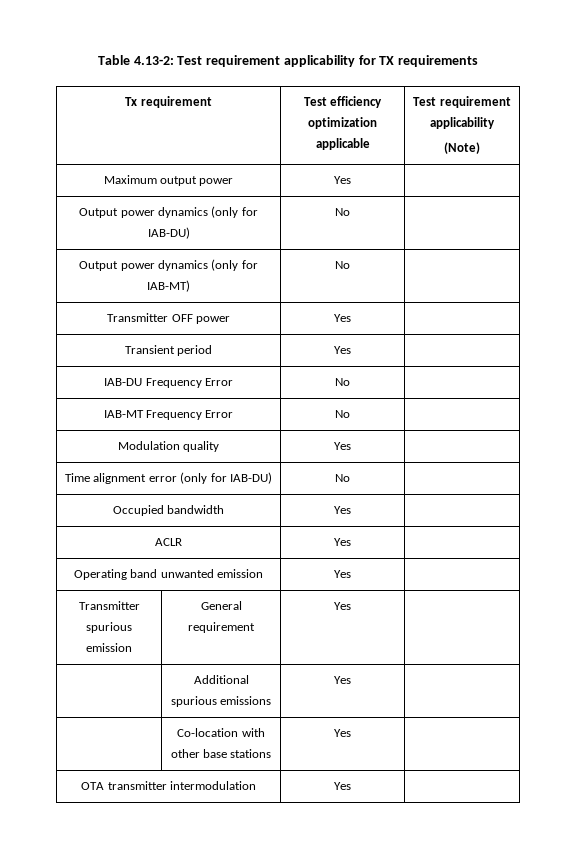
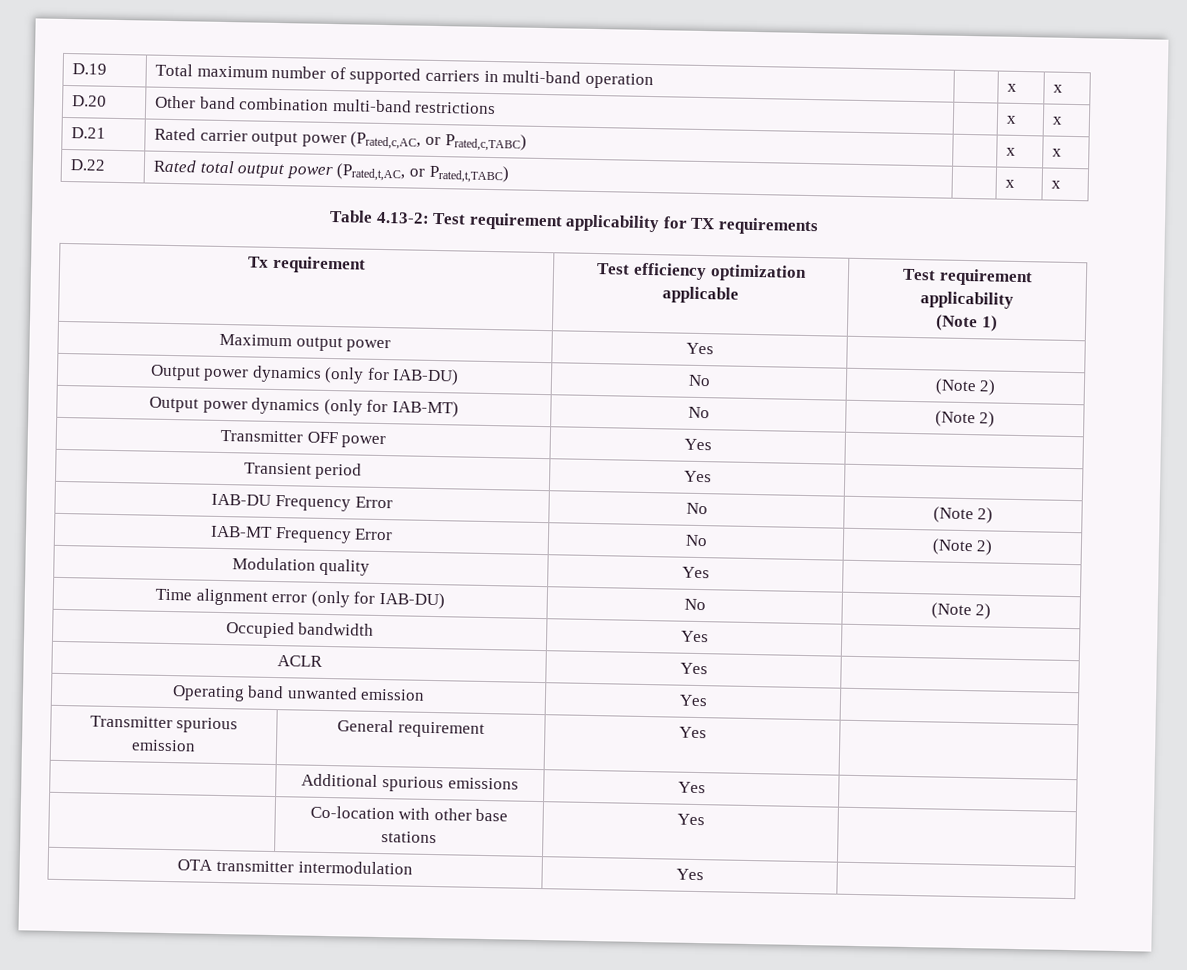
(97, 60) none -> [72,63,108,75] [155,63,654,90] [1007,83,1018,92] [1053,84,1064,93] [72,95,108,107] [155,95,497,115] [1006,115,1018,124] [1052,116,1064,125] [71,127,107,139] [154,127,527,152] [1006,147,1017,156] [1052,148,1063,157] [70,159,107,171] [153,159,509,184] [1005,179,1016,188] [1051,180,1062,189] D.19 | Total maximum number of supported carriers in multi-band operation | | x | x // D.20 | Other band combination multi-band restrictions | | x | x // D.21 | Rated carrier output power (Prated,c,AC, or Prated,c,TABC) | | x | x // D.22 | Rated total output power (Prated,t,AC, or Prated,t,TABC) | | x | x //
[444,142,480,154] (Note) -> [935,314,998,332] (Note 1)
(350, 212) none -> [934,378,997,396] (Note 2)
(350, 265) none -> [934,410,996,428] (Note 2)
(350, 382) none -> [932,506,994,524] (Note 2)
(350, 414) none -> [931,538,994,556] (Note 2)
(350, 478) none -> [930,602,992,620] (Note 2)

